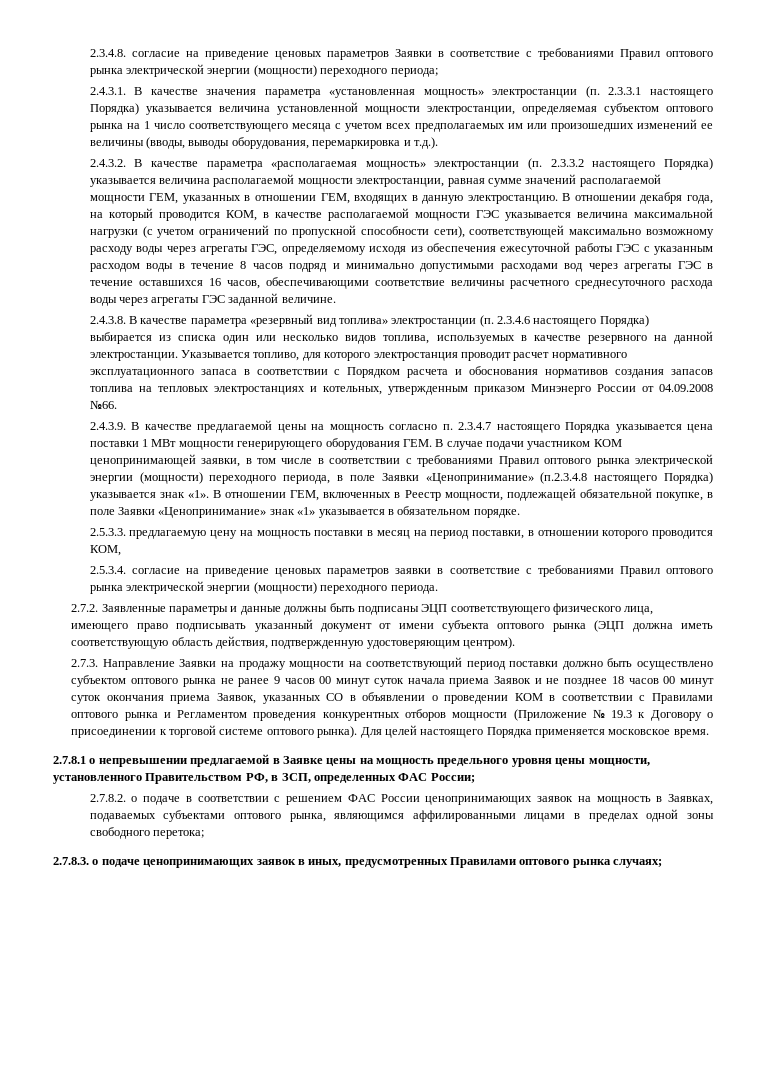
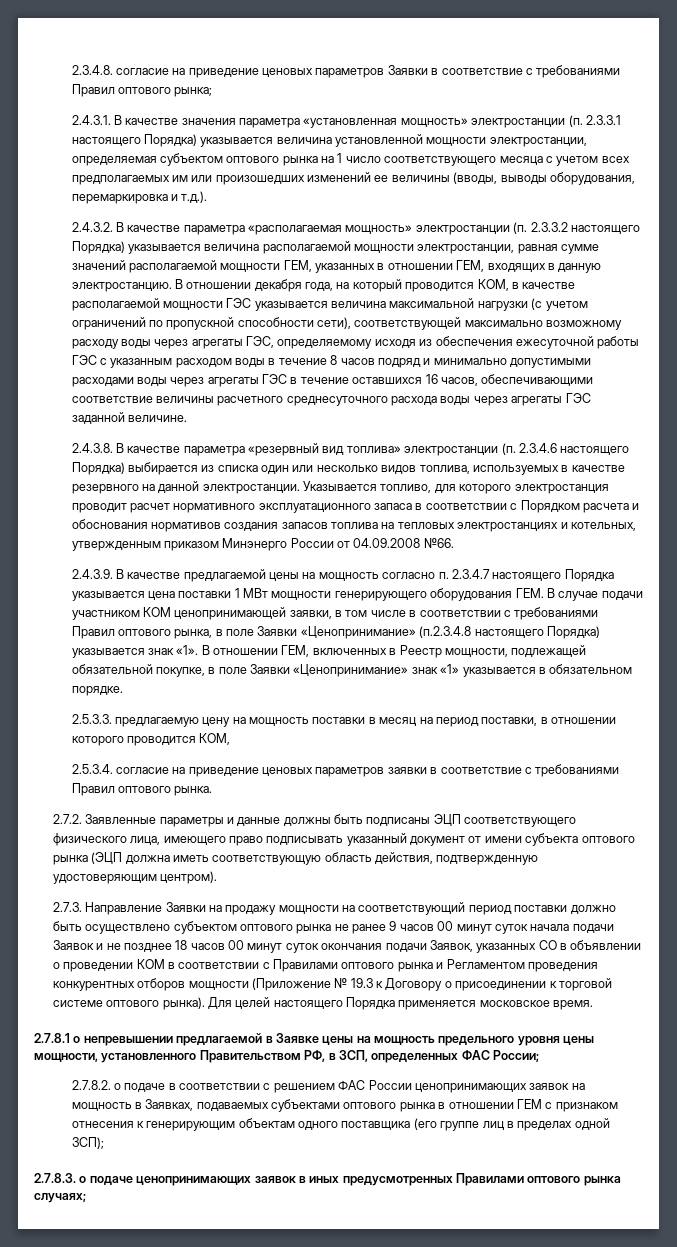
[89,64,438,77] рынка электрической энергии (мощности) переходного периода; -> [174,87,213,97] рынка;
[564,263,584,272] вод -> [136,377,167,386] воды
[596,454,713,467] [89,472,331,484] рынка электрической энергии (мощности) переходного периода, -> [174,629,213,639] рынка,
[89,581,438,594] рынка электрической энергии (мощности) переходного периода. -> [174,786,213,796] рынка.
[449,678,490,687] приема -> [572,924,614,933] подачи
[170,695,211,704] приема -> [385,943,427,952] подачи
[289,809,714,822] [89,827,205,839] рынка, являющимся аффилированными лицами в пределах одной зоны свободного перетока; -> [399,1099,618,1112] [71,1118,610,1131] [71,1137,104,1149] рынка в отношении ГЕМ с признаком отнесения к генерирующим объектам одного поставщика (его группе лиц в пределах одной ЗСП);
[308,859,342,867] иных, -> [309,1176,340,1183] иных

